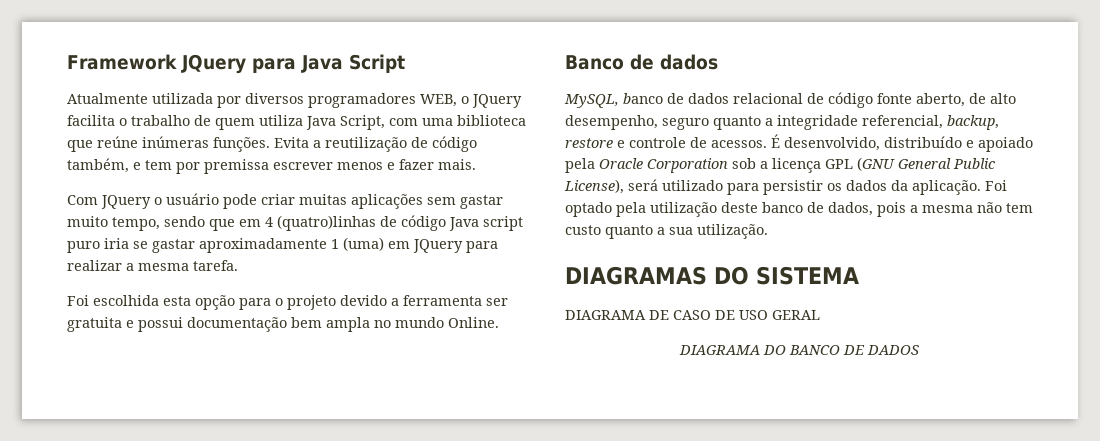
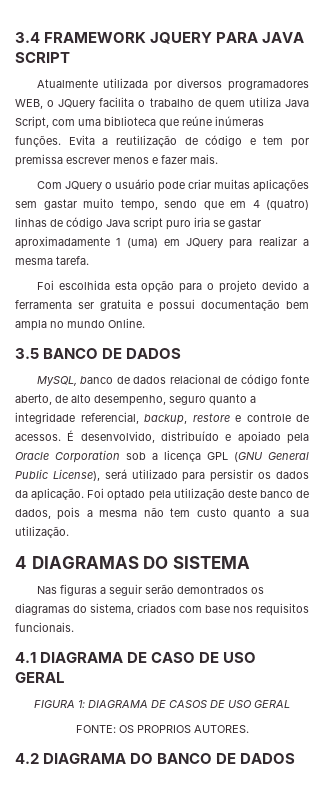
[67,54,405,74] Framework JQuery para Java Script -> [15,32,305,44] [15,52,70,63] 3.4 FRAMEWORK JQUERY PARA JAVA SCRIPT
[67,158,129,173] também, -> (243, 141) none
[277,215,376,231] (quatro)linhas -> [266,199,309,211] [15,217,47,227] (quatro) linhas
[565,54,718,70] Banco de dados -> [15,348,182,359] 3.5 BANCO DE DADOS
(768, 231) none -> [15,556,27,569] 4
(859, 275) none -> [36,584,264,596] [15,603,309,616] [15,622,74,632] [15,652,36,663] Nas figuras a seguir serão demontrados os diagramas do sistema, criados com base nos requisitos funcionais. // 4.1
(820, 315) none -> [34,700,290,708] [75,725,249,733] [15,753,39,764] FIGURA 1: DIAGRAMA DE CASOS DE USO GERAL // FONTE: OS PROPRIOS AUTORES. // 4.2

